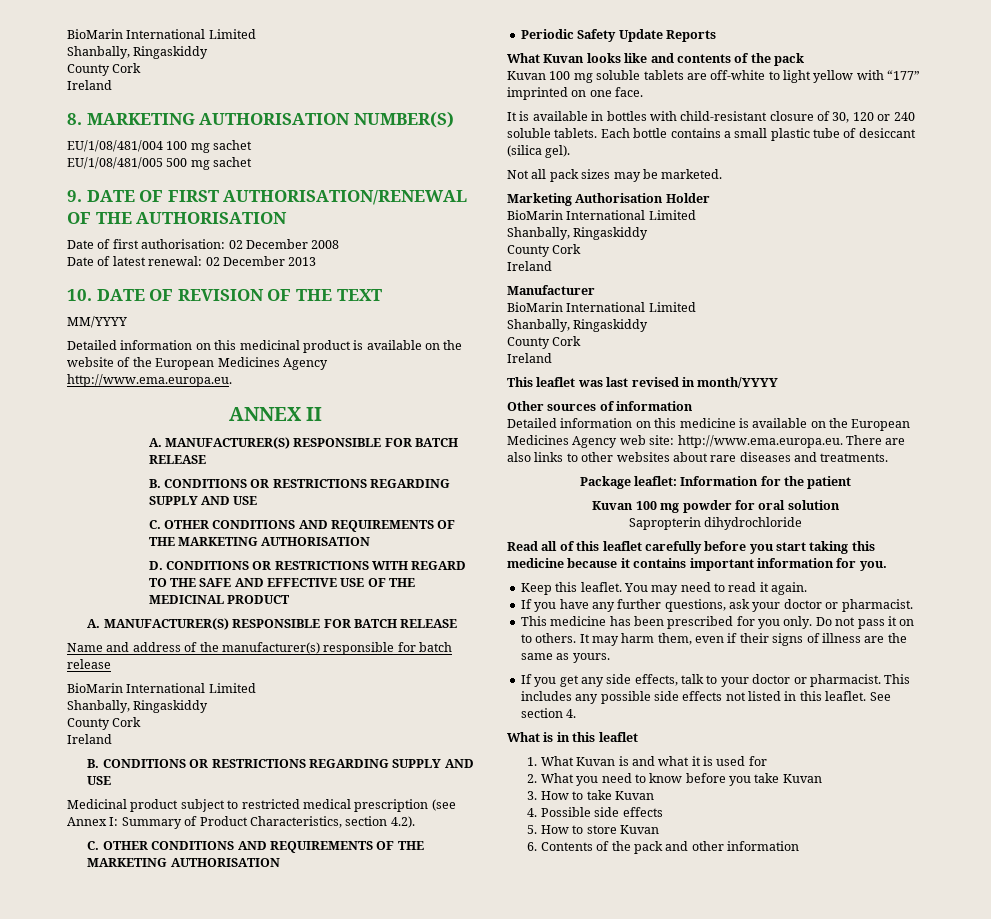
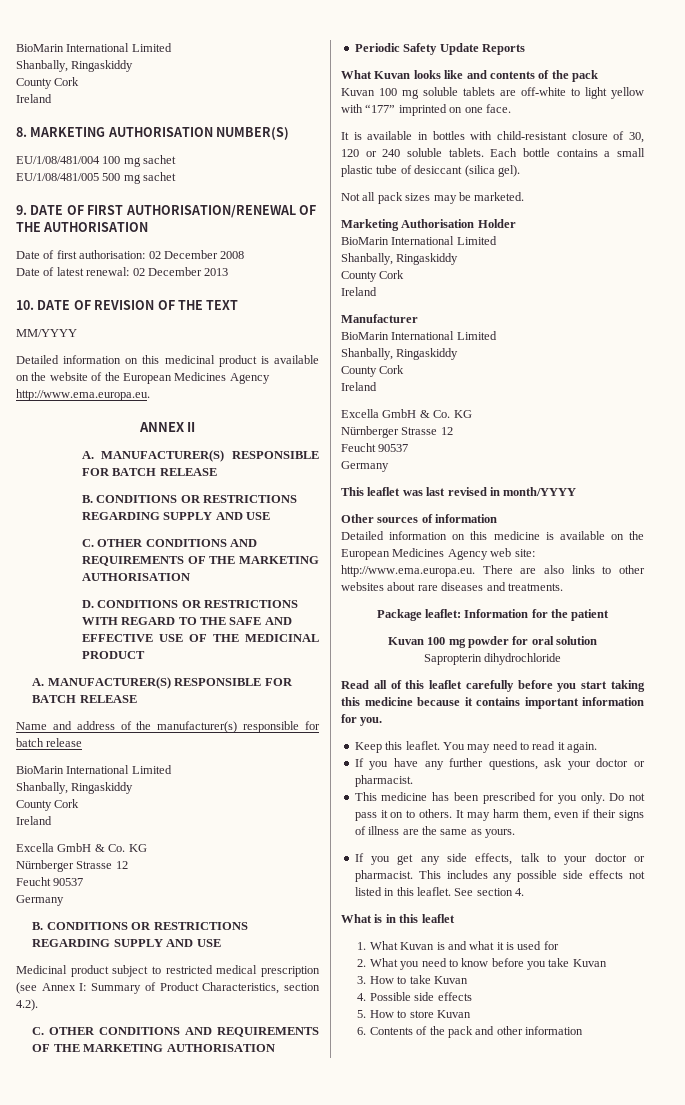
(112, 739) none -> [16,843,147,852] [16,860,128,872] [16,877,84,886] [16,895,64,906] // Excella GmbH & Co. KG // Nürnberger Strasse 12 // Feucht 90537 // Germany
(552, 358) none -> [341,409,472,418] [341,426,453,438] [341,443,409,452] [341,461,389,472] // Excella GmbH & Co. KG // Nürnberger Strasse 12 // Feucht 90537 // Germany

